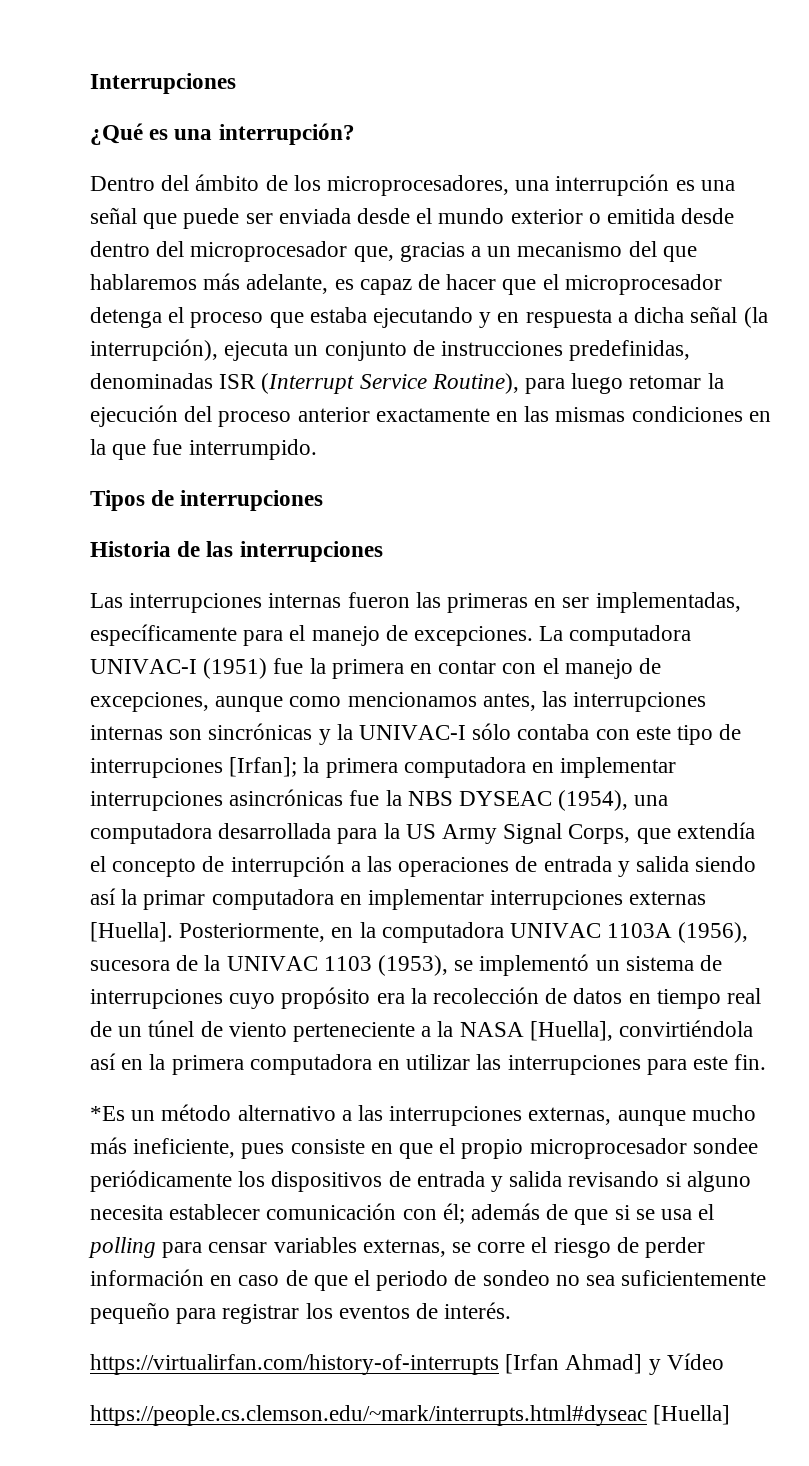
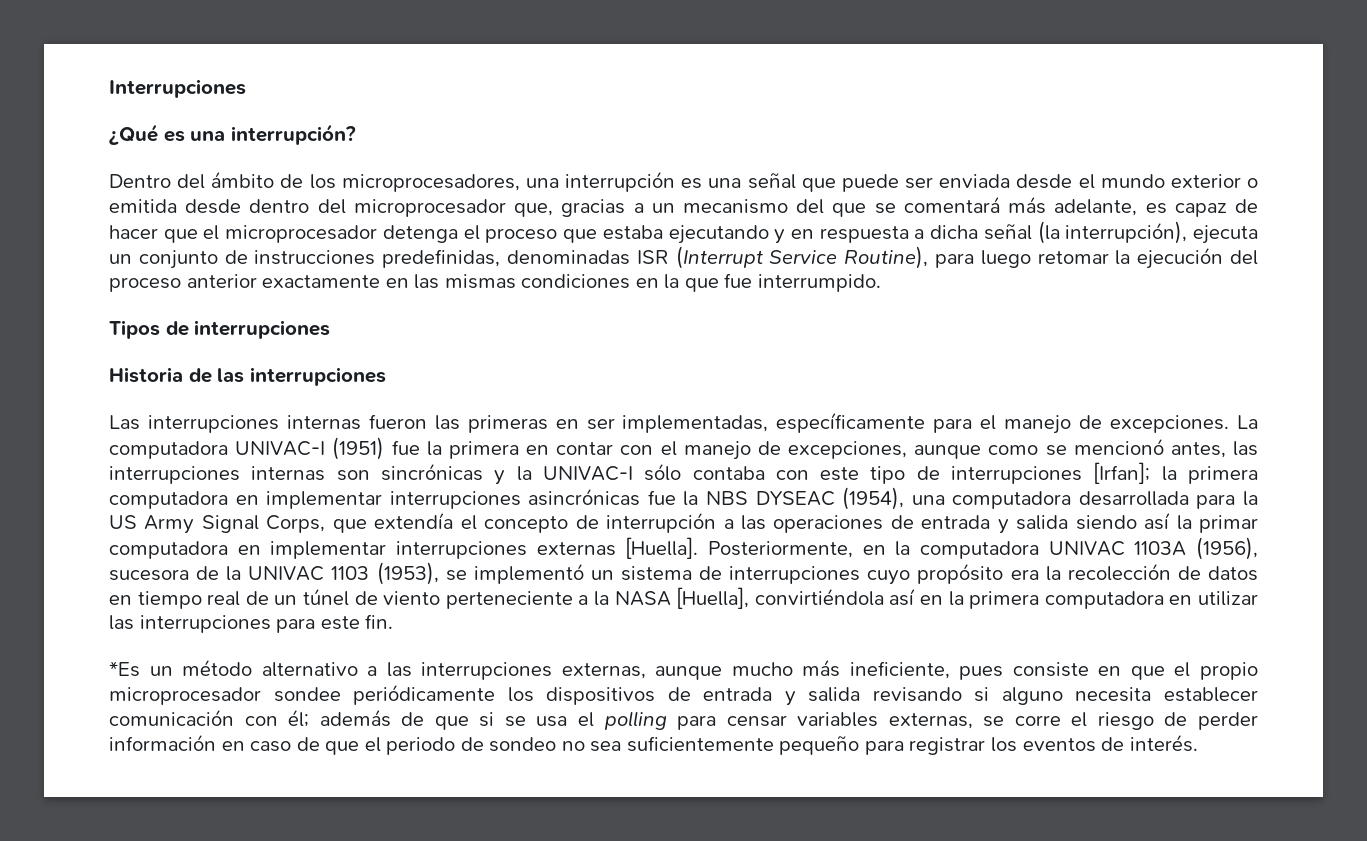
[90,274,197,290] hablaremos -> [874,196,1000,214] se comentará
[347,692,477,707] mencionamos -> [1045,438,1164,456] se mencionó
[90,1353,724,1375] [90,1405,731,1426] // https://virtualirfan.com/history-of-interrupts [Irfan Ahmad] y Vídeo // https://people.cs.clemson.edu/~mark/interrupts.html#dyseac [Huella] -> (1198, 743) none

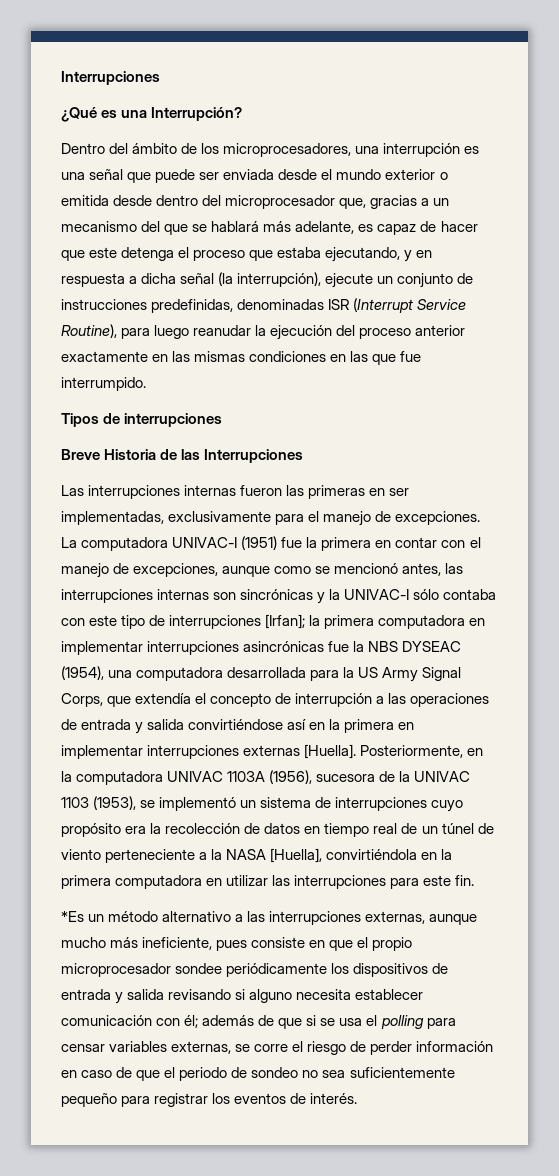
[230,124,356,145] interrupción? -> [151,107,243,121] Interrupción?
[903,196,1000,213] comentará -> [211,221,260,232] hablará
[203,225,378,243] el microprocesador -> [89,247,118,258] este
[668,225,769,244] ejecutando -> [325,247,401,262] ejecutando,
[1192,225,1258,244] ejecuta -> [325,273,374,288] ejecute
[1037,251,1109,264] retomar -> [193,325,252,336] reanudar
[664,274,680,289] la -> [350,351,369,362] las
(331, 329) none -> [61,449,100,460] Breve
[249,367,386,386] interrupciones -> [204,449,304,463] Interrupciones
[776,412,926,433] específicamente -> [168,511,272,522] exclusivamente
[1075,512,1259,533] [109,541,228,559] siendo así la primar computadora -> [188,719,395,733] convirtiéndose así en la primera
[889,588,916,606] así -> (418, 854) none

